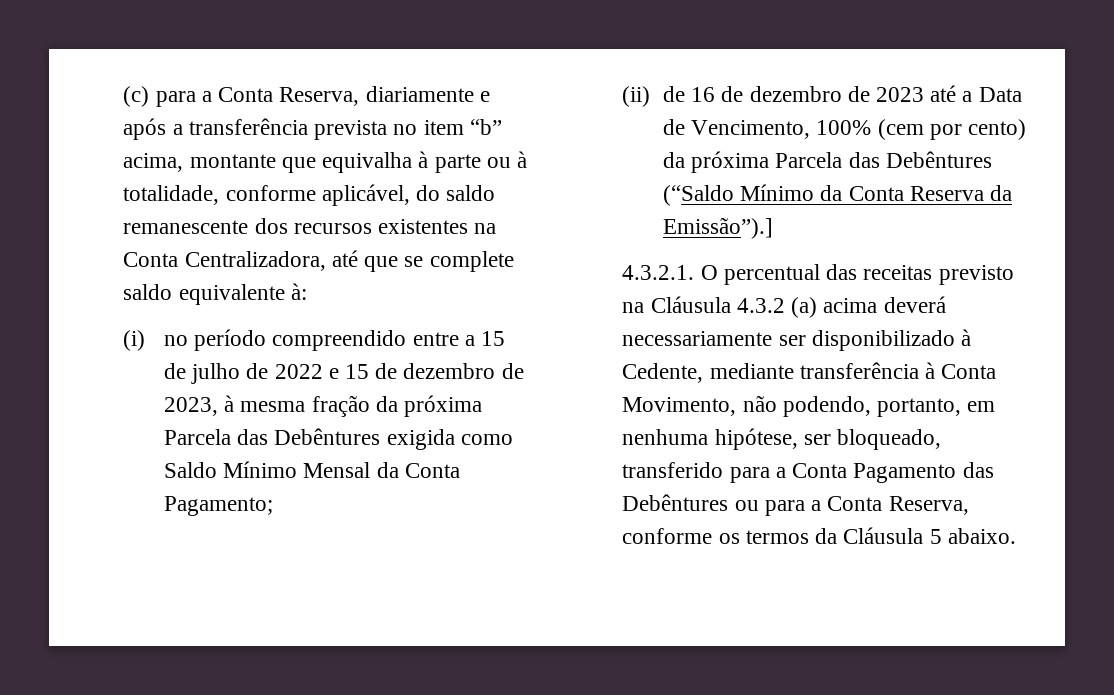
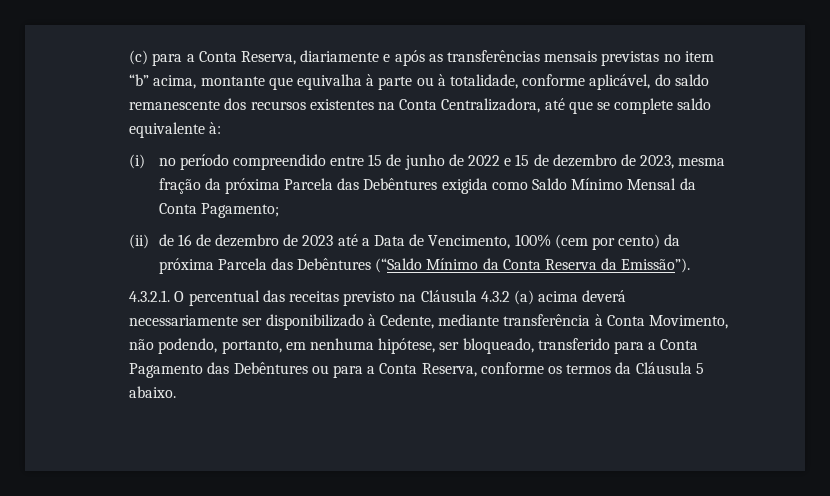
[172,118,388,140] a transferência prevista -> [428,50,660,66] as transferências mensais previstas
[464,331,505,346] [163,363,241,384] a 15 de julho -> [368,154,445,170] 15 de junho
[224,395,235,412] à -> (675, 162) none
[662,217,773,239] Emissão”).] -> [621,258,691,273] Emissão”).

